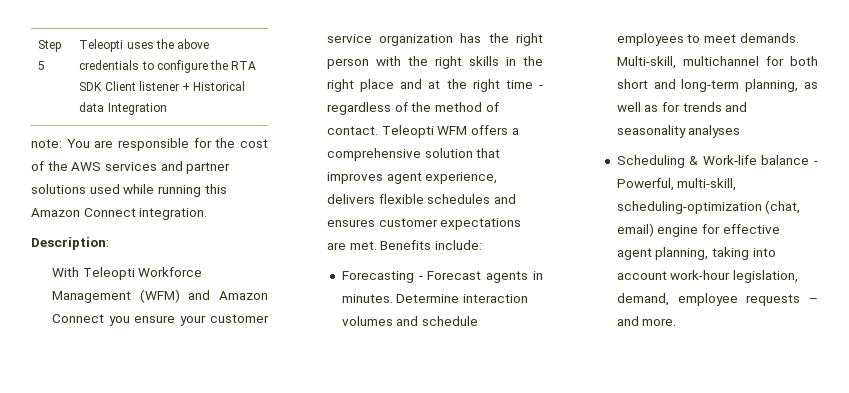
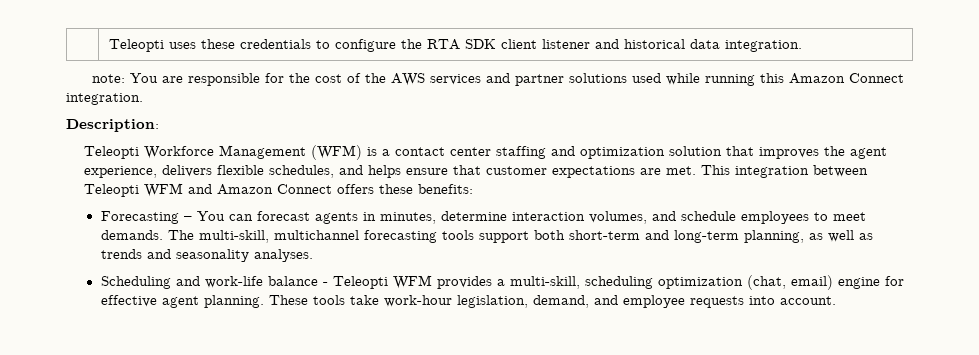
[38,40,62,52] [38,61,46,70] Step 5 -> (108, 45) none
[155,39,210,49] the above -> [200,39,235,49] these
[104,81,246,91] [79,102,167,115] Client listener + Historical data Integration -> [500,39,802,52] client listener and historical data integration.
[51,267,79,277] With -> (159, 125) none
[188,290,268,300] [51,314,269,326] [326,33,543,46] [326,56,543,69] [326,79,543,92] [326,102,499,115] [326,125,519,138] [326,148,421,161] and Amazon Connect you ensure your customer service organization has the right person with the right skills in the right place and at the right time - regardless of the method of contact. Teleopti WFM offers a comprehensive -> [367,146,666,159] is a contact center staffing and optimization
(383, 178) none -> [824,146,846,156] the
[427,194,516,204] [326,218,522,230] [326,240,482,250] [341,271,543,283] [341,294,529,303] [341,316,393,326] schedules and ensures customer expectations are met. Benefits include: // Forecasting - Forecast agents in minutes. Determine interaction volumes -> [269,165,869,178] [84,183,474,197] [100,211,647,224] schedules, and helps ensure that customer expectations are met. This integration between Teleopti WFM and Amazon Connect offers these benefits: // Forecasting – You can forecast agents in minutes, determine interaction volumes,
[616,56,818,69] [616,79,648,89] Multi-skill, multichannel for both short -> [167,230,640,243] The multi-skill, multichannel forecasting tools support both short-term
[662,102,681,112] for -> (873, 236) none
[688,125,741,138] analyses -> [253,249,313,262] analyses.
[689,155,818,165] [616,178,737,191] [616,201,762,214] & Work-life balance - Powerful, multi-skill, scheduling-optimization -> [175,275,743,289] and work-life balance - Teleopti WFM provides a multi-skill, scheduling optimization
[655,247,776,260] [616,271,667,280] planning, taking into account -> [203,295,379,308] planning. These tools take
(669, 299) none -> [593,295,618,305] and
[809,298,818,303] [616,316,677,326] – and more. -> [748,296,836,305] into account.

